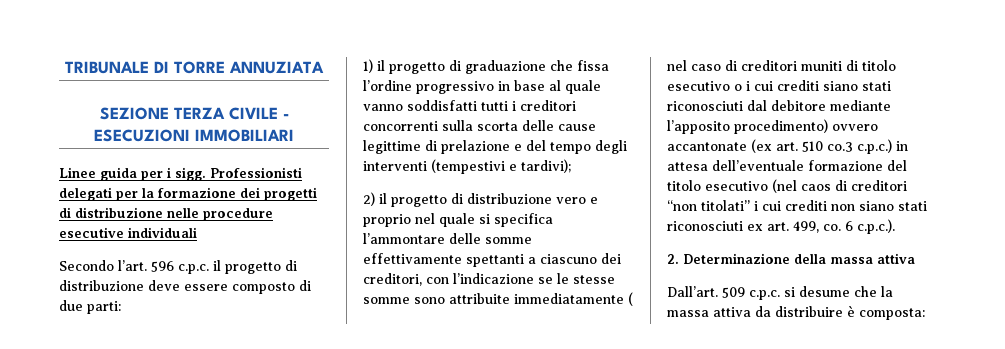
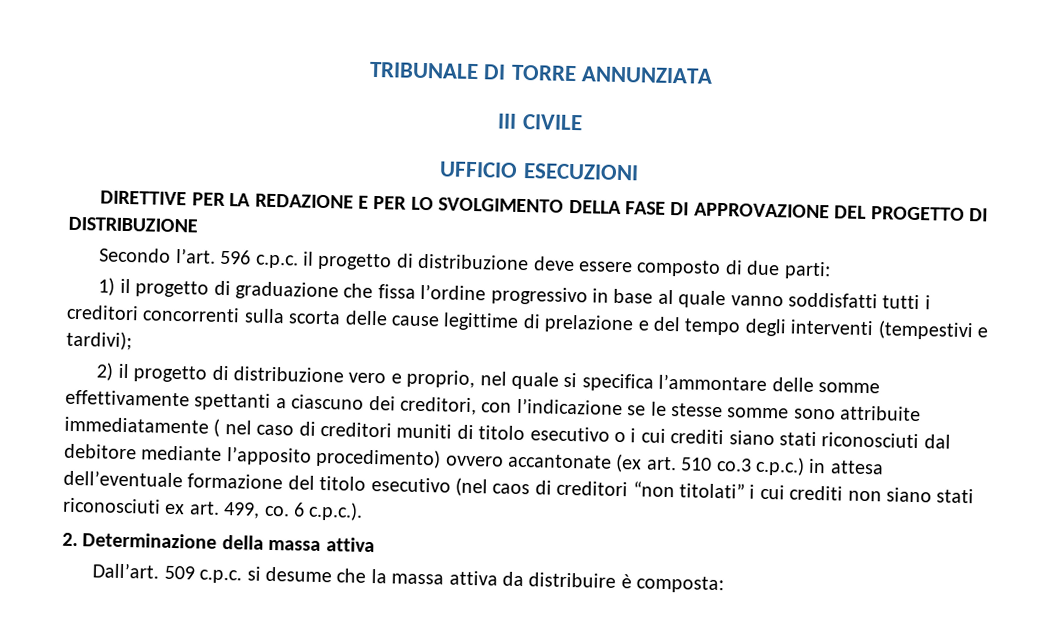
[229,61,324,74] [99,107,225,120] ANNUZIATA // SEZIONE TERZA -> [580,66,713,84] [497,113,518,129] ANNUNZIATA // III
[282,114,289,119] - -> [439,161,519,178] // UFFICIO
[195,129,294,142] [59,167,302,181] [59,187,317,201] [59,207,273,221] [59,227,197,238] IMMOBILIARI // Linee guida per i sigg. Professionisti delegati per la formazione dei progetti di distribuzione nelle procedure esecutive individuali -> [100,190,988,222] [68,216,198,233] // DIRETTIVE PER LA REDAZIONE E PER LO SVOLGIMENTO DELLA FASE DI APPROVAZIONE DEL PROGETTO DI DISTRIBUZIONE
[363,214,411,227] proprio -> [406,369,476,389] proprio,

